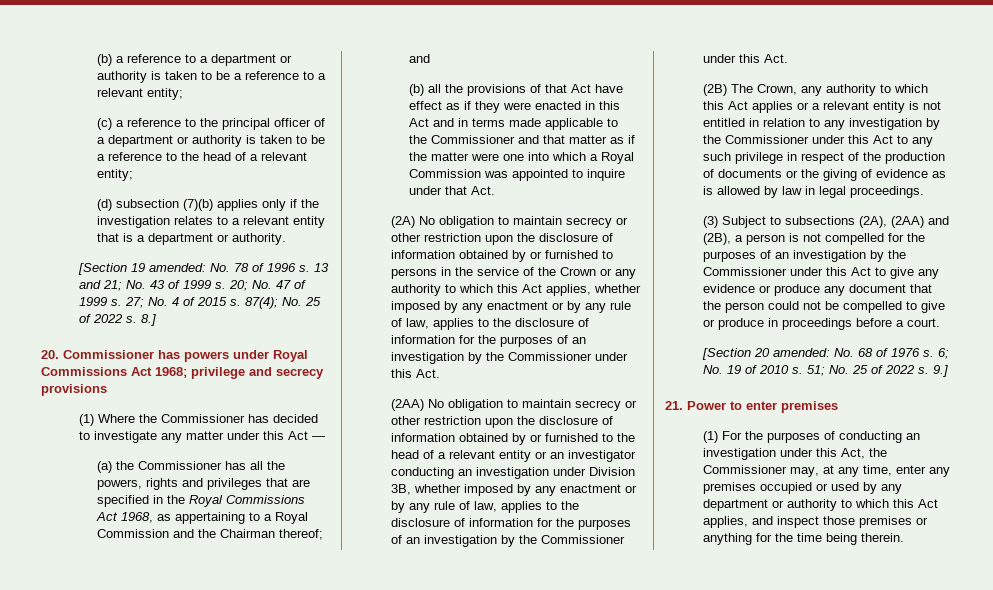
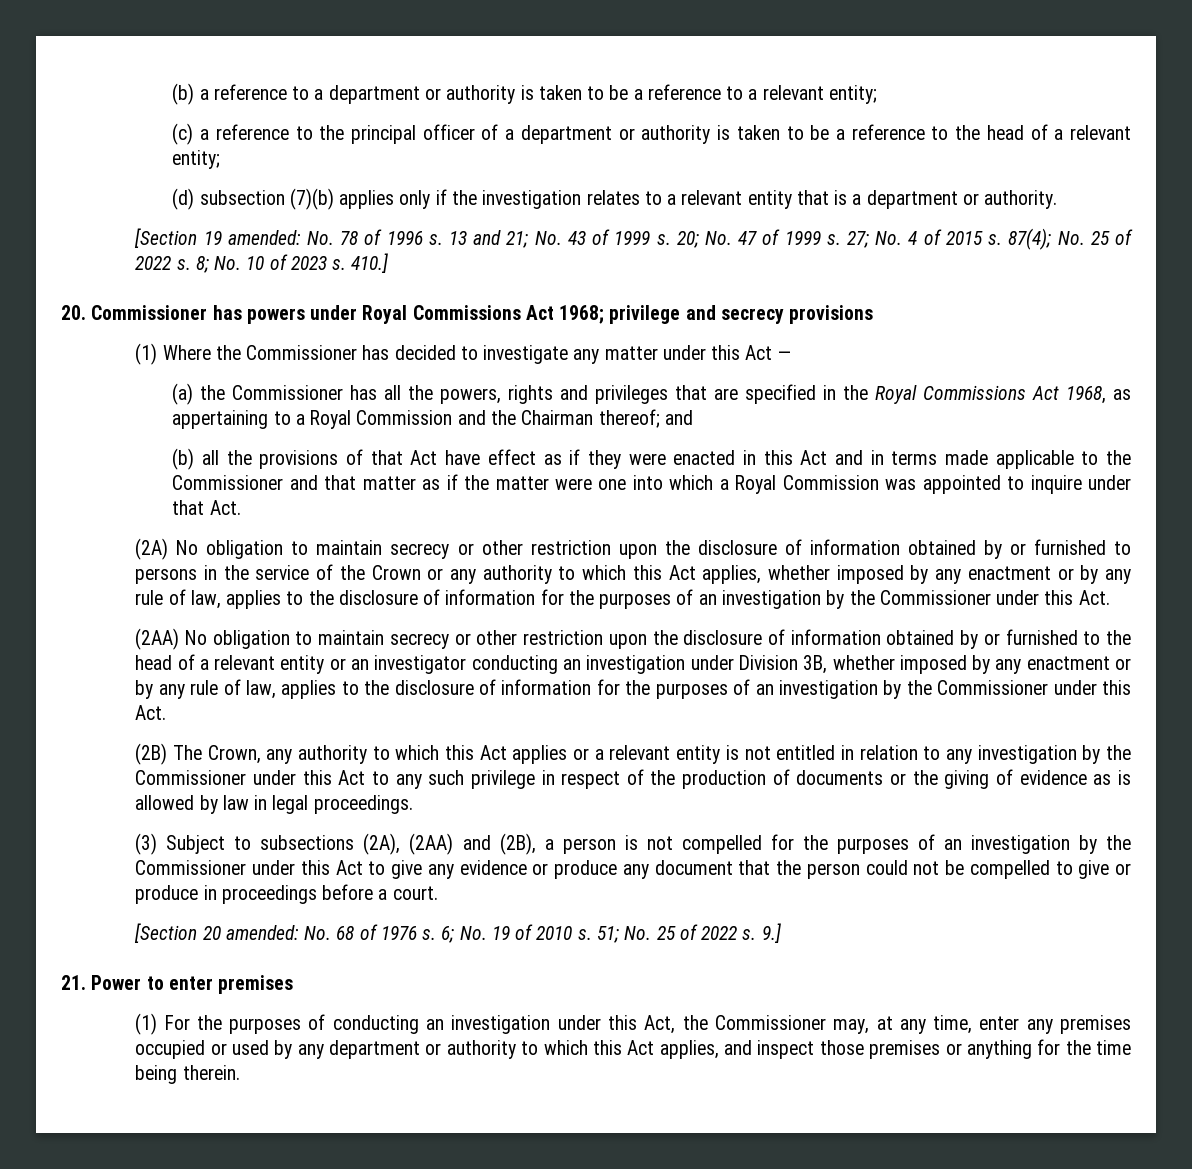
[140,314,156,326] 8.] -> [195,253,389,273] 8; No. 10 of 2023 s. 410.]

